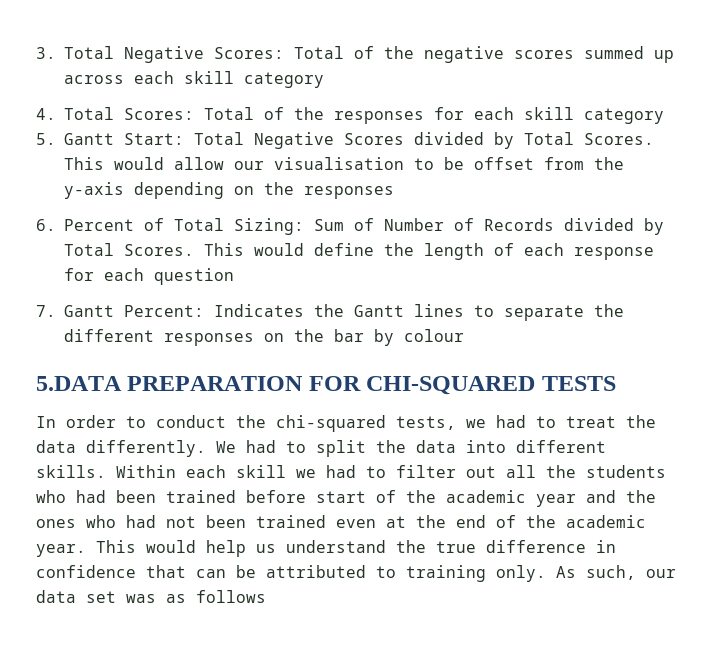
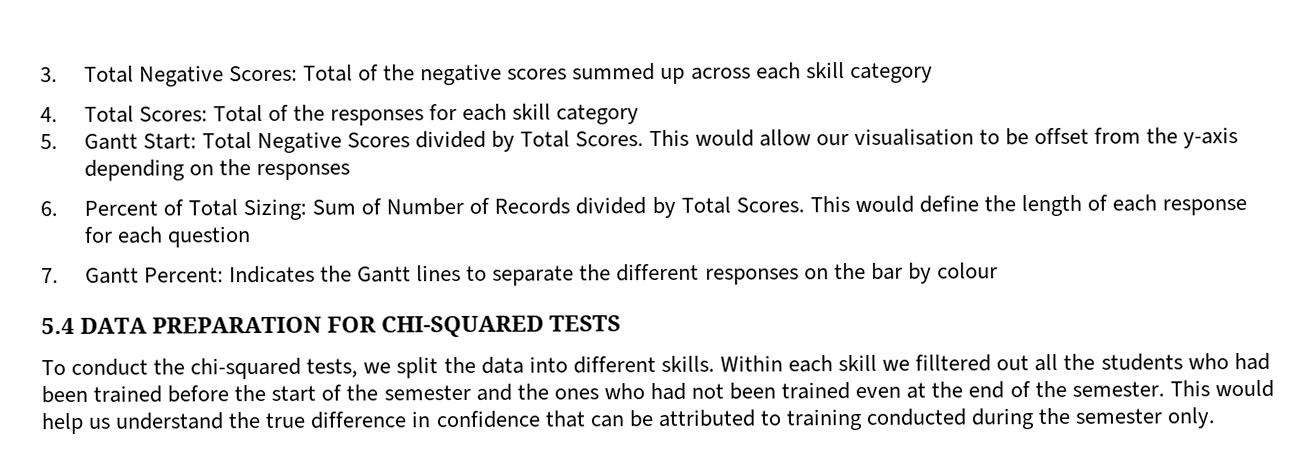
[36,376,122,391] 5.DATA -> [41,317,148,335] 5.4 DATA
[36,415,146,428] In order to -> [41,359,66,376] To
[496,415,656,428] [36,440,306,457] had to treat the data differently. We had to -> (392, 368) none
[326,465,456,478] had to filter -> [915,354,992,372] filltered
(306, 496) none -> [234,384,267,402] the
[446,490,576,507] academic year -> [383,384,471,401] semester
[566,515,646,528] [36,544,86,557] academic year. -> [1071,381,1165,397] semester.
[496,565,676,582] [36,590,266,603] only. As such, our data set was as follows -> [866,407,1216,430] conducted during the semester only.

